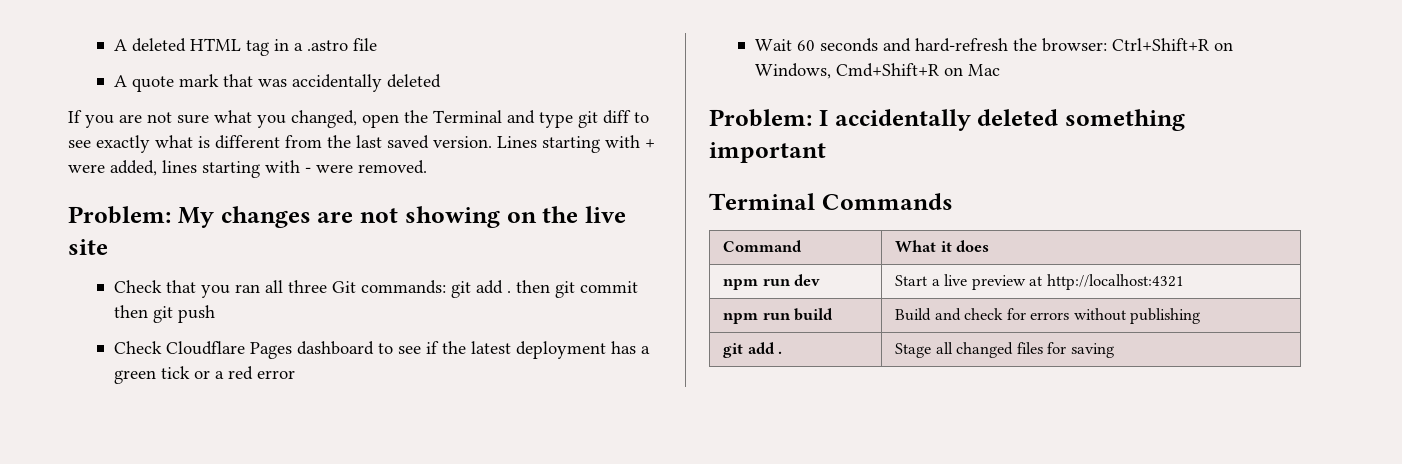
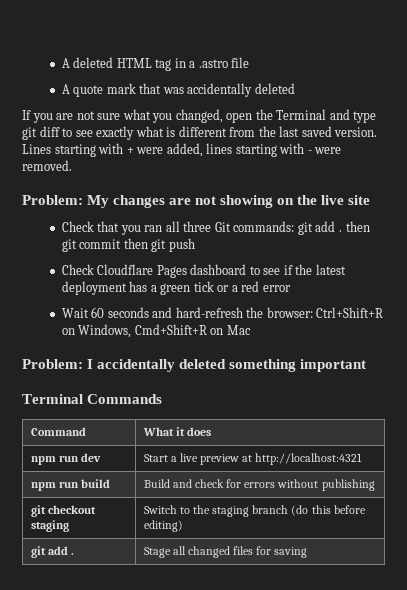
(1201, 316) none -> [30,505,96,517] [30,520,69,532] [143,505,366,517] [143,520,183,532] // git checkout staging | Switch to the staging branch (do this before editing)

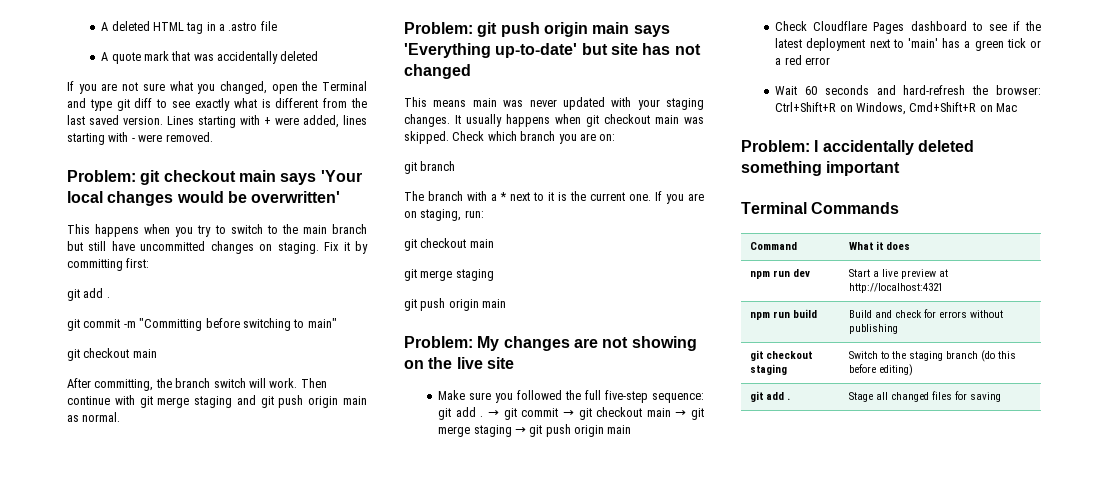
(72, 165) none -> [67,170,362,185] [67,191,341,206] [67,224,367,237] [67,241,369,254] [67,258,150,271] [67,288,110,301] [67,318,337,331] [67,348,157,361] [67,378,327,391] [67,395,367,408] [67,412,121,422] [404,22,670,37] [404,43,701,58] [404,64,471,79] [404,97,704,110] [404,114,704,127] [404,131,616,144] [404,161,456,174] [404,191,704,204] [404,209,484,221] [404,238,494,251] [404,269,494,281] [404,298,507,311] // Problem: git checkout main says 'Your local changes would be overwritten' // This happens when you try to switch to the main branch but still have uncommitted changes on staging. Fix it by committing first: // git add . // git commit -m "Committing before switching to main" // git checkout main // After committing, the branch switch will work. Then continue with git merge staging and git push origin main as normal. // Problem: git push origin main says 'Everything up-to-date' but site has not changed // This means main was never updated with your staging changes. It usually happens when git checkout main was skipped. Check which branch you are on: // git branch // The branch with a * next to it is the current one. If you are on staging, run: // git checkout main // git merge staging // git push origin main
[61,221,370,235] [61,238,195,252] Check that you ran all three Git commands: git add . then git commit then git push -> [438,390,704,403] [438,407,704,420] [438,424,632,437] Make sure you followed the full five-step sequence: git add . → git commit → git checkout main → git merge staging → git push origin main
(127, 288) none -> [869,38,939,48] next to 'main'

